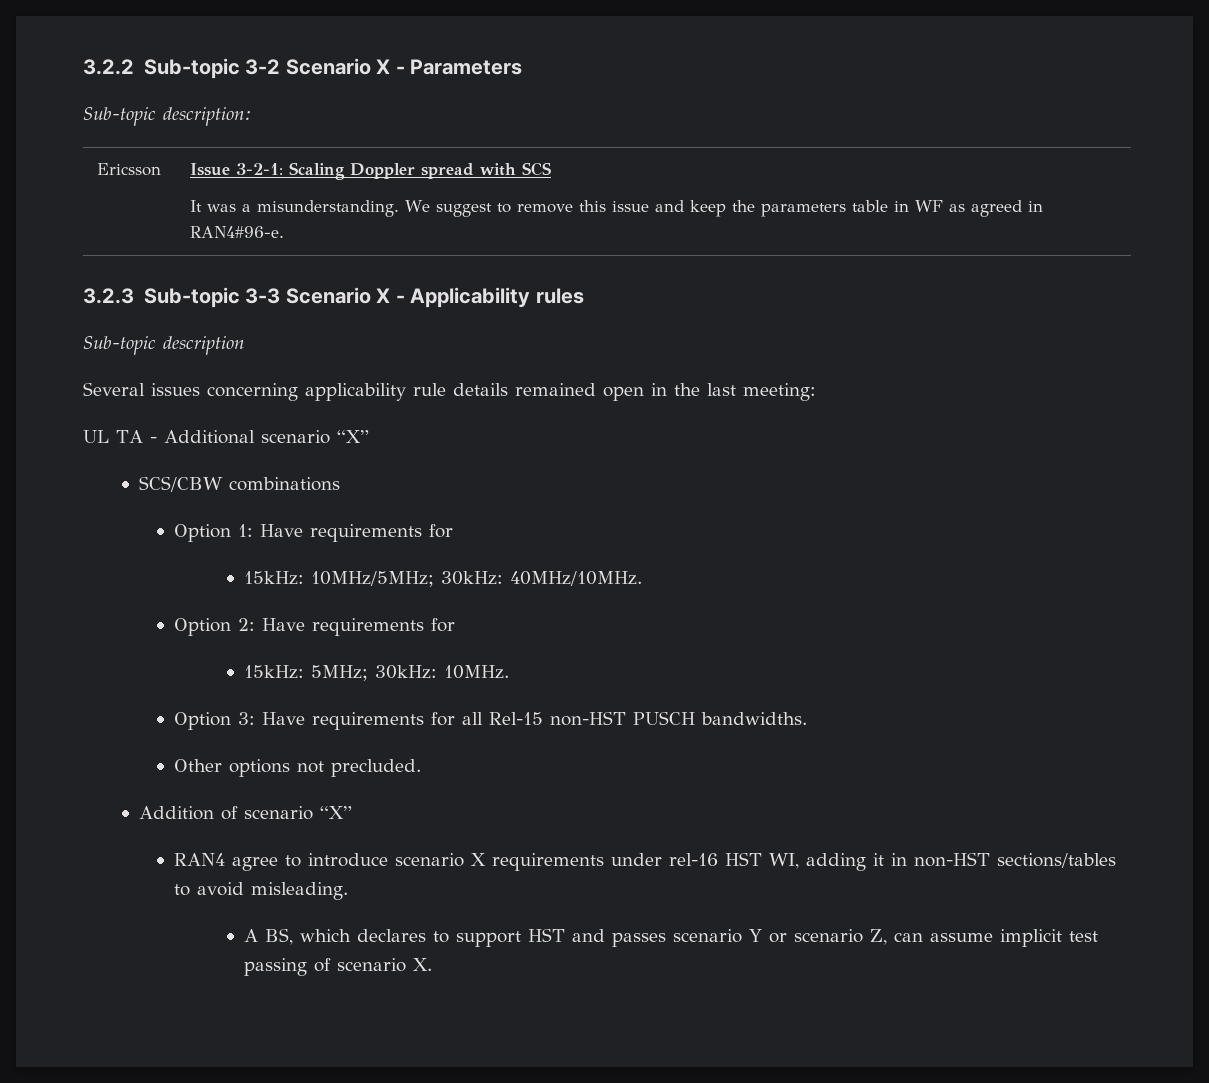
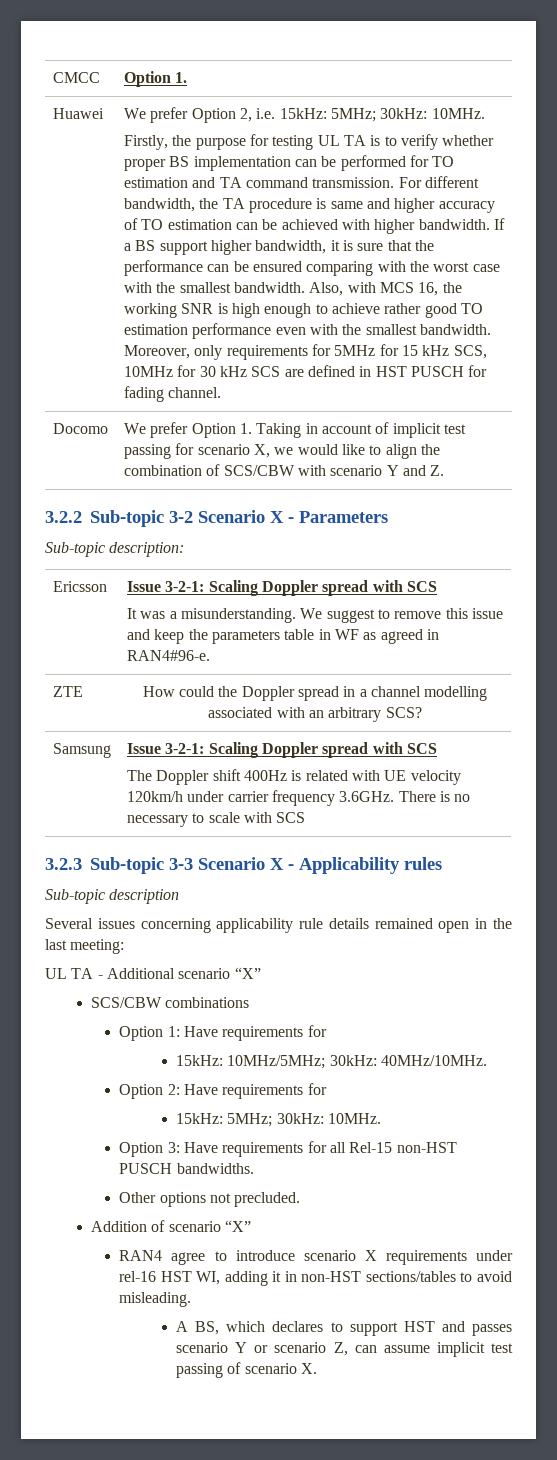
(83, 67) none -> [52,72,100,83] [123,71,188,87] [52,108,104,119] [123,107,485,123] [123,134,495,150] [123,155,455,171] [123,176,479,188] [123,198,495,213] [123,218,505,234] [123,240,434,255] [123,260,500,276] [123,282,462,296] [123,303,483,318] [123,323,491,339] [123,344,487,360] [123,365,488,377] [123,386,222,402] [52,423,108,434] [123,422,466,438] [123,443,440,459] [123,464,445,476] CMCC | Option 1. // Huawei | We prefer Option 2, i.e. 15kHz: 5MHz; 30kHz: 10MHz. // Firstly, the purpose for testing UL TA is to verify whether proper BS implementation can be performed for TO estimation and TA command transmission. For different bandwidth, the TA procedure is same and higher accuracy of TO estimation can be achieved with higher bandwidth. If a BS support higher bandwidth, it is sure that the performance can be ensured comparing with the worst case with the smallest bandwidth. Also, with MCS 16, the working SNR is high enough to achieve rather good TO estimation performance even with the smallest bandwidth. Moreover, only requirements for 5MHz for 15 kHz SCS, 10MHz for 30 kHz SCS are defined in HST PUSCH for fading channel. // Docomo | We prefer Option 1. Taking in account of implicit test passing for scenario X, we would like to align the combination of SCS/CBW with scenario Y and Z. //
(285, 232) none -> [52,686,83,697] [142,686,488,701] [208,707,422,722] [52,743,111,758] [126,742,437,758] [126,769,461,785] [126,790,471,806] [126,812,306,827] // ZTE | How could the Doppler spread in a channel modelling associated with an arbitrary SCS? // Samsung | Issue 3-2-1: Scaling Doppler spread with SCS // The Doppler shift 400Hz is related with UE velocity 120km/h under carrier frequency 3.6GHz. There is no necessary to scale with SCS

